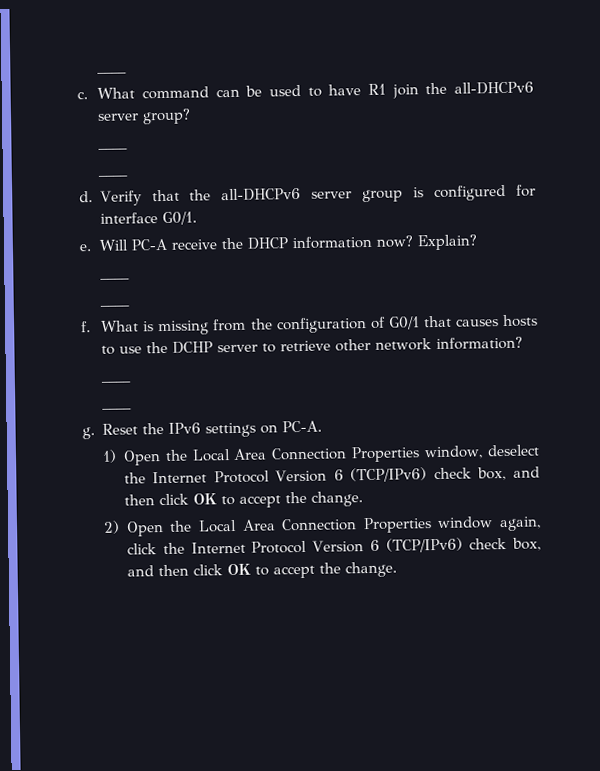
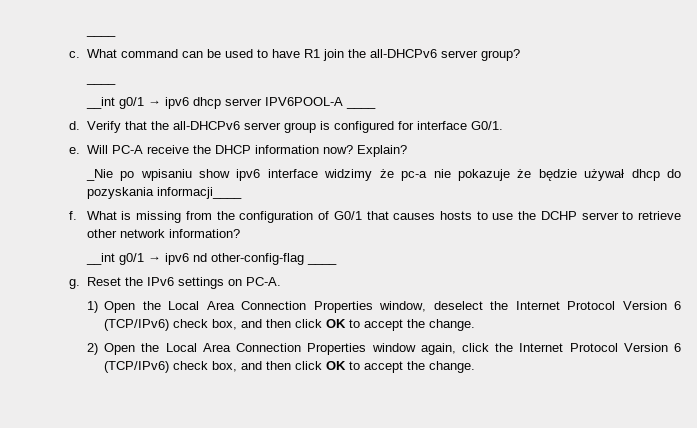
(129, 148) none -> [85,97,343,109] __int g0/1 → ipv6 dhcp server IPV6POOL-A
[100,277,131,280] [100,304,131,307] ____ // ____ -> [85,169,682,181] [86,187,242,199] _Nie po wpisaniu show ipv6 interface widzimy że pc-a nie pokazuje że będzie używał dhcp do pozyskania informacji____
[101,380,132,383] ____ // -> [85,253,304,265] __int g0/1 → ipv6 nd other-config-flag

